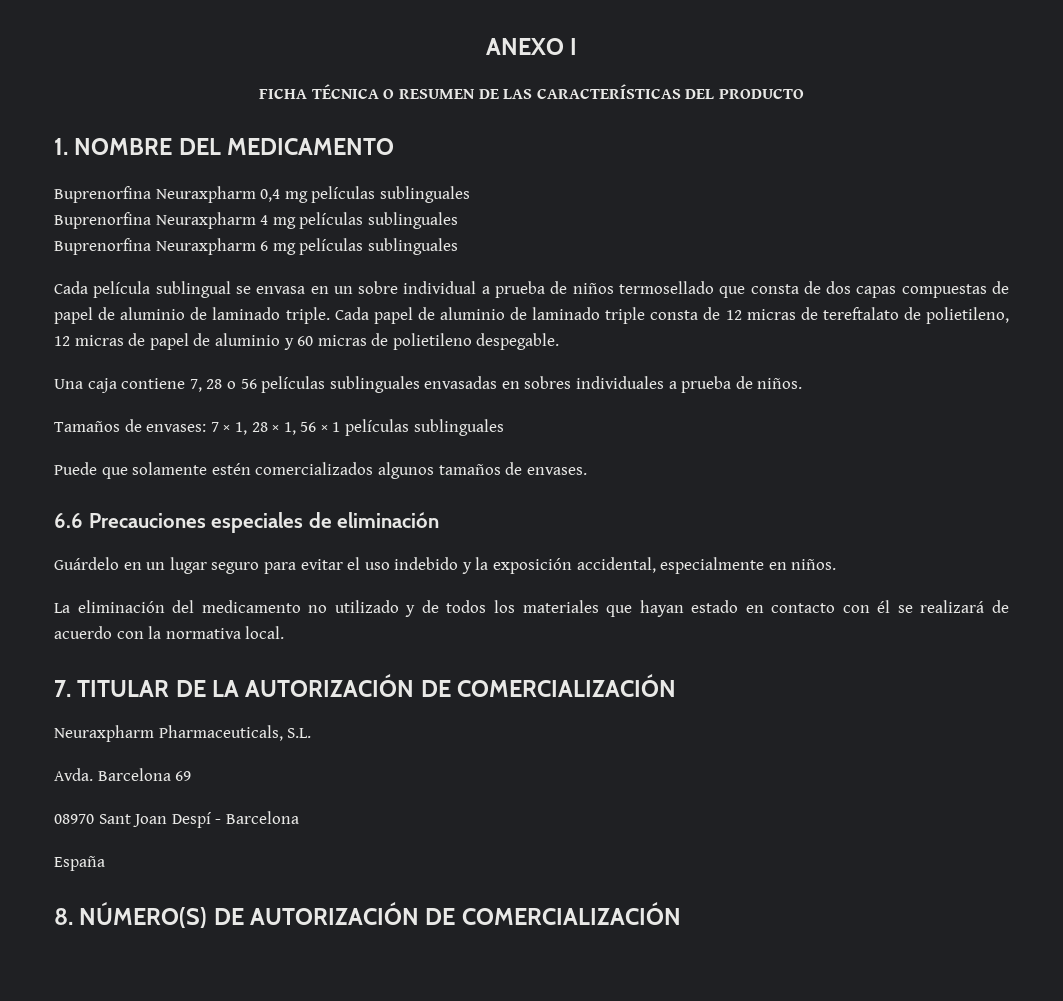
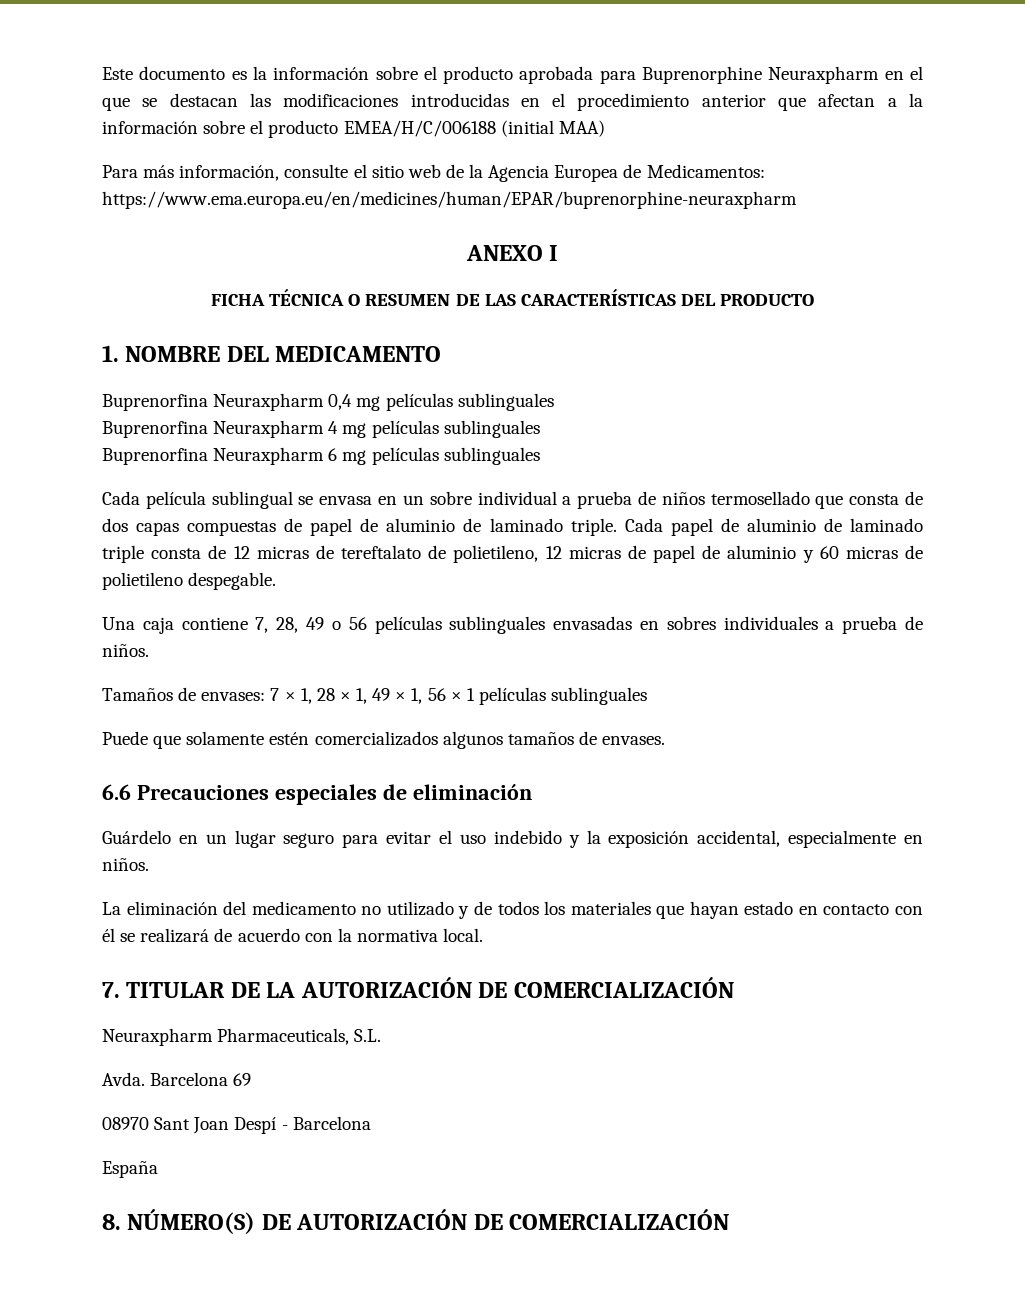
(485, 46) none -> [102,66,923,84] [102,93,923,111] [102,120,605,138] [102,164,765,182] [102,191,797,209] Este documento es la información sobre el producto aprobada para Buprenorphine Neuraxpharm en el que se destacan las modificaciones introducidas en el procedimiento anterior que afectan a la información sobre el producto EMEA/H/C/006188 (initial MAA) // Para más información, consulte el sitio web de la Agencia Europea de Medicamentos: https://www.ema.europa.eu/en/medicines/human/EPAR/buprenorphine-neuraxpharm //
[206,379,223,389] 28 -> [276,617,325,633] 28, 49
(296, 428) none -> [372,688,423,704] 49 × 1,

